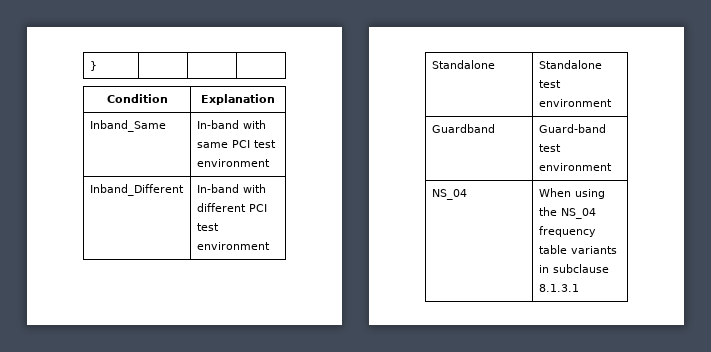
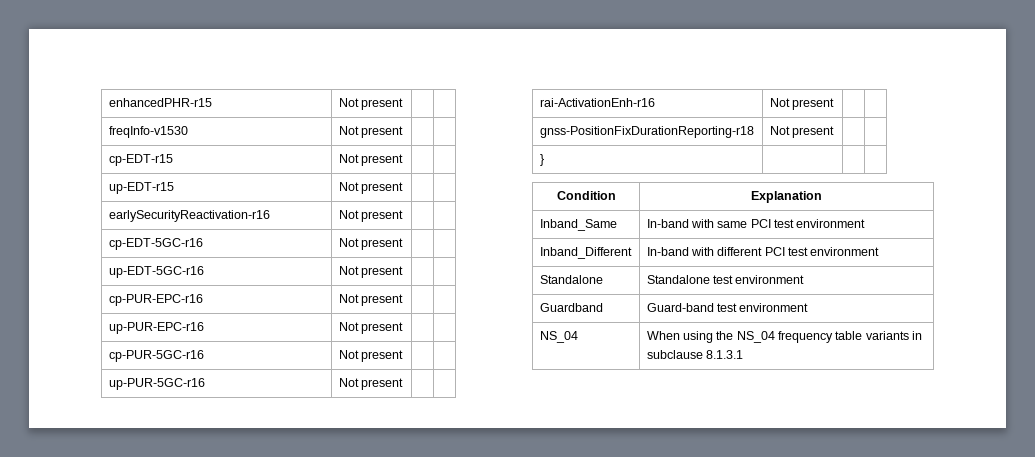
(89, 66) none -> [108,98,212,107] [338,98,403,110] [108,126,188,138] [338,126,403,138] [108,154,173,166] [338,154,403,166] [108,182,174,194] [338,182,403,194] [108,210,270,222] [338,210,403,222] [108,238,203,250] [338,238,403,250] [108,266,204,278] [338,266,403,278] [108,294,203,306] [338,294,403,306] [108,322,204,334] [338,322,403,334] [108,350,204,362] [338,350,403,362] [108,378,205,390] [338,378,403,390] [539,98,655,107] [769,98,834,110] [539,126,754,138] [769,126,834,138] enhancedPHR-r15 | Not present | | // freqInfo-v1530 | Not present | | // cp-EDT-r15 | Not present | | // up-EDT-r15 | Not present | | // earlySecurityReactivation-r16 | Not present | | // cp-EDT-5GC-r16 | Not present | | // up-EDT-5GC-r16 | Not present | | // cp-PUR-EPC-r16 | Not present | | // up-PUR-EPC-r16 | Not present | | // cp-PUR-5GC-r16 | Not present | | // up-PUR-5GC-r16 | Not present | | // rai-ActivationEnh-r16 | Not present | | // gnss-PositionFixDurationReporting-r18 | Not present | | //

